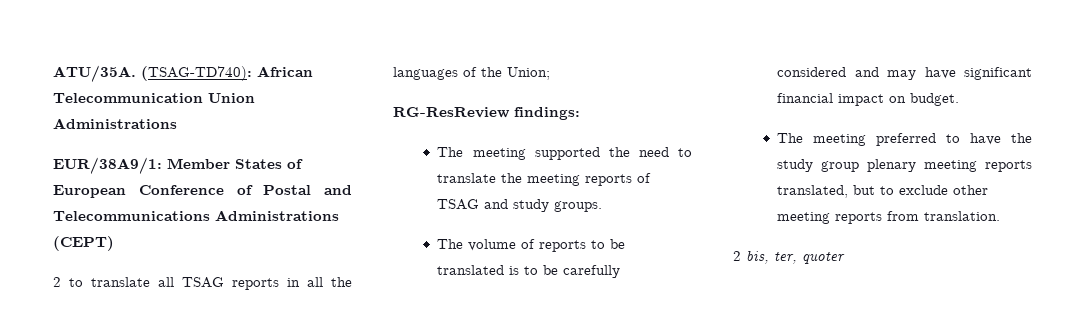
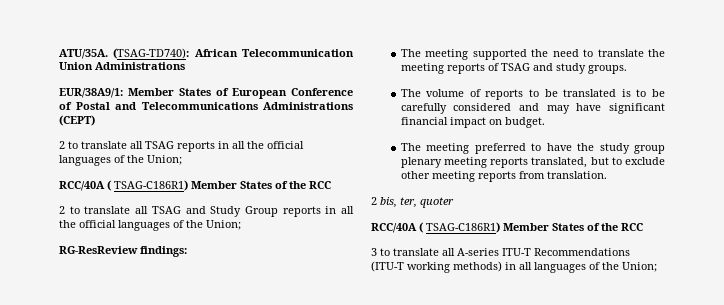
(352, 282) none -> [267,141,304,149] [59,155,182,166] [59,180,331,191] [59,206,354,217] [59,220,116,228] official languages of the Union; // RCC/40A ( TSAG-C186R1) Member States of the RCC // 2 to translate all TSAG and Study Group reports in all the official
(845, 258) none -> [371,222,643,233] [371,248,630,256] [371,261,657,273] // RCC/40A ( TSAG-C186R1) Member States of the RCC // 3 to translate all A-series ITU-T Recommendations (ITU-T working methods) in all languages of the Union;

